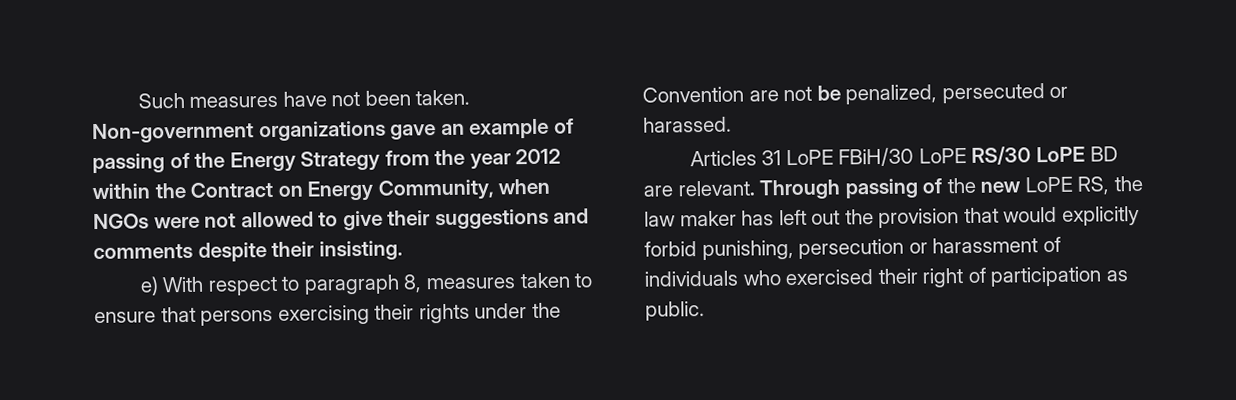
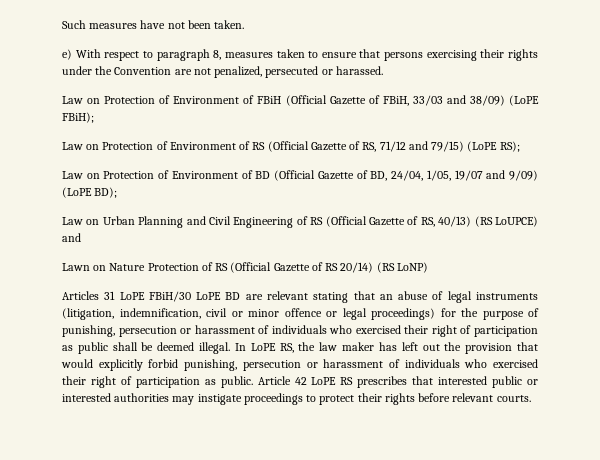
[92,118,574,144] [92,148,562,174] [92,178,551,202] [93,208,590,231] [93,240,403,262] Non-government organizations gave an example of passing of the Energy Strategy from the year 2012 within the Contract on Energy Community, when NGOs were not allowed to give their suggestions and comments despite their insisting. -> (245, 24) none
[816,85,841,101] be -> (211, 71) none
(732, 124) none -> [62,95,539,106] [62,112,94,123] [62,141,520,152] [62,170,538,181] [62,187,118,198] [62,216,538,228] [62,233,81,242] [62,262,428,273] // Law on Protection of Environment of FBiH (Official Gazette of FBiH, 33/03 and 38/09) (LoPE FBiH); // Law on Protection of Environment of RS (Official Gazette of RS, 71/12 and 79/15) (LoPE RS); // Law on Protection of Environment of BD (Official Gazette of BD, 24/04, 1/05, 19/07 and 9/09) (LoPE BD); // Law on Urban Planning and Civil Engineering of RS (Official Gazette of RS, 40/13) (RS LoUPCE) and // Lawn on Nature Protection of RS (Official Gazette of RS 20/14) (RS LoNP)
[971,146,1118,165] [643,177,1022,200] RS/30 LoPE BD are relevant. Through passing of the new -> [225,291,538,303] [62,308,539,320] [62,325,539,337] [62,342,246,354] BD are relevant stating that an abuse of legal instruments (litigation, indemnification, civil or minor offence or legal proceedings) for the purpose of punishing, persecution or harassment of individuals who exercised their right of participation as public shall be deemed illegal. In
(705, 311) none -> [257,376,538,388] [62,393,531,405] Article 42 LoPE RS prescribes that interested public or interested authorities may instigate proceedings to protect their rights before relevant courts.

